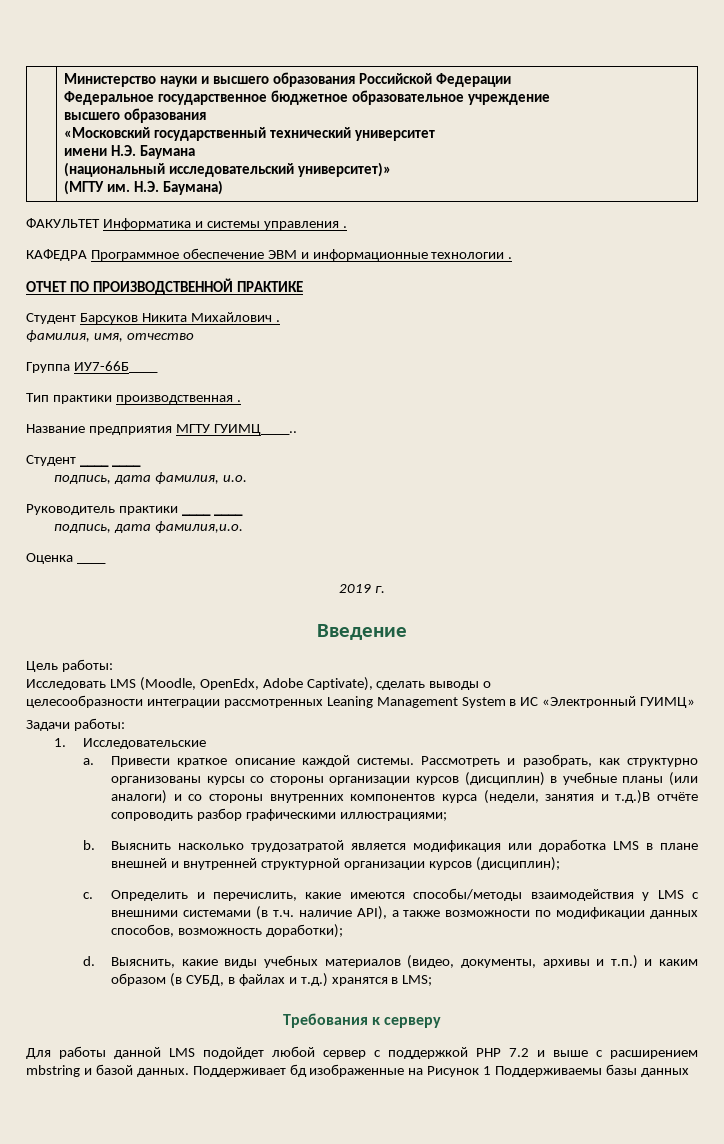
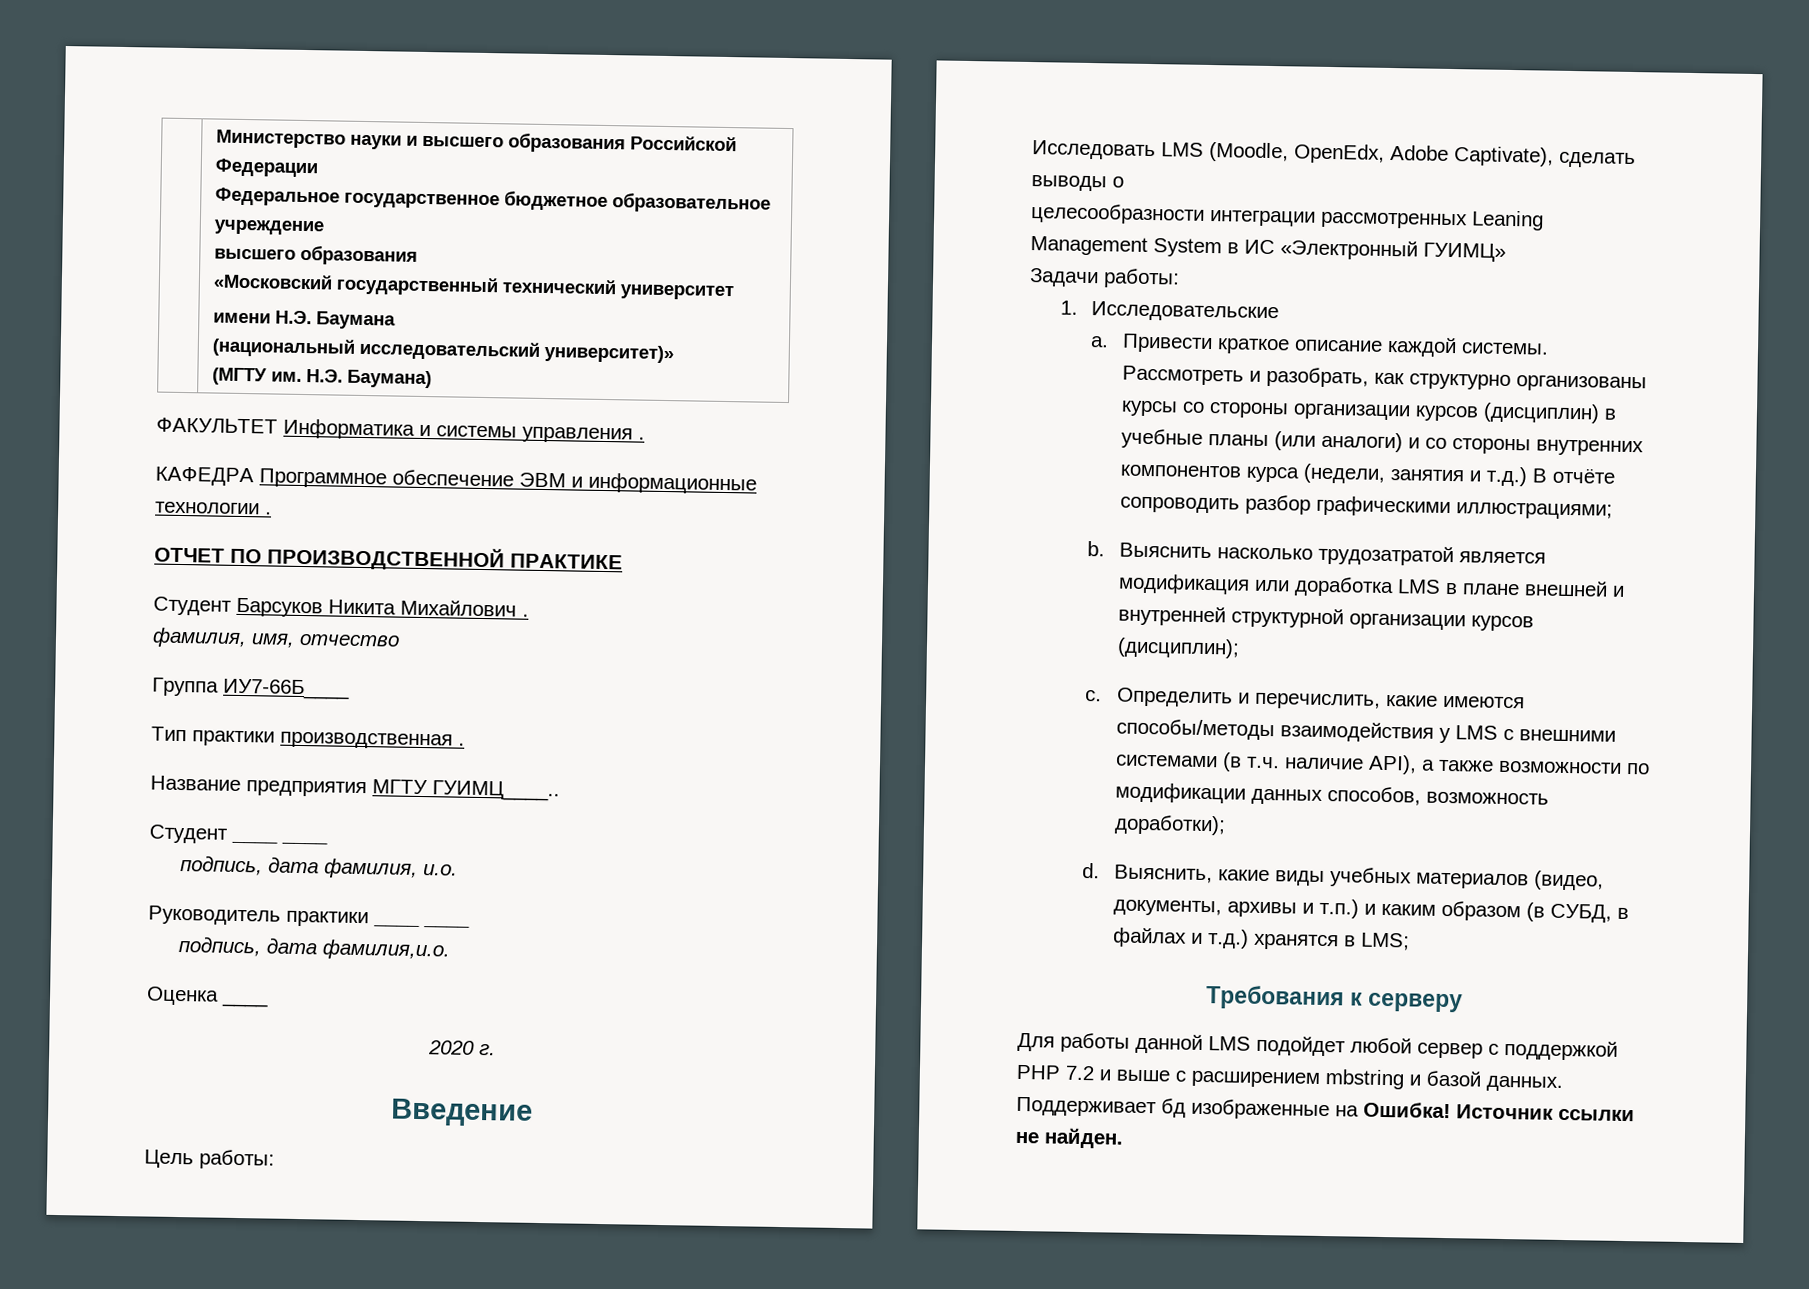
[339,584,372,593] 2019 -> [428,1040,475,1055] 2020
[615,790,651,804] т.д.)В -> [1485,466,1548,487] т.д.) В
[427,1064,689,1077] Рисунок 1 Поддерживаемы базы данных -> [1363,1101,1635,1122] [1015,1127,1124,1149] Ошибка! Источник ссылки не найден.

